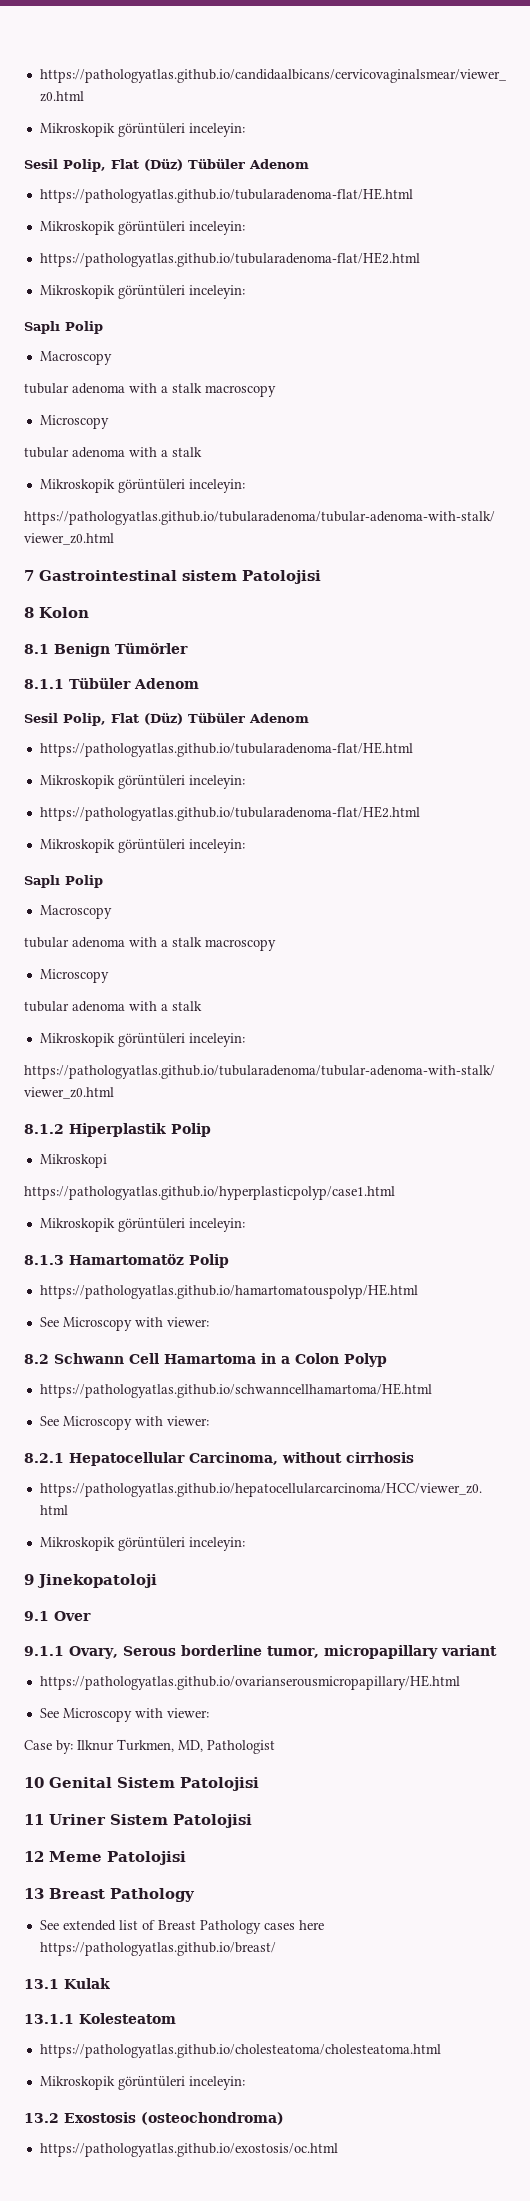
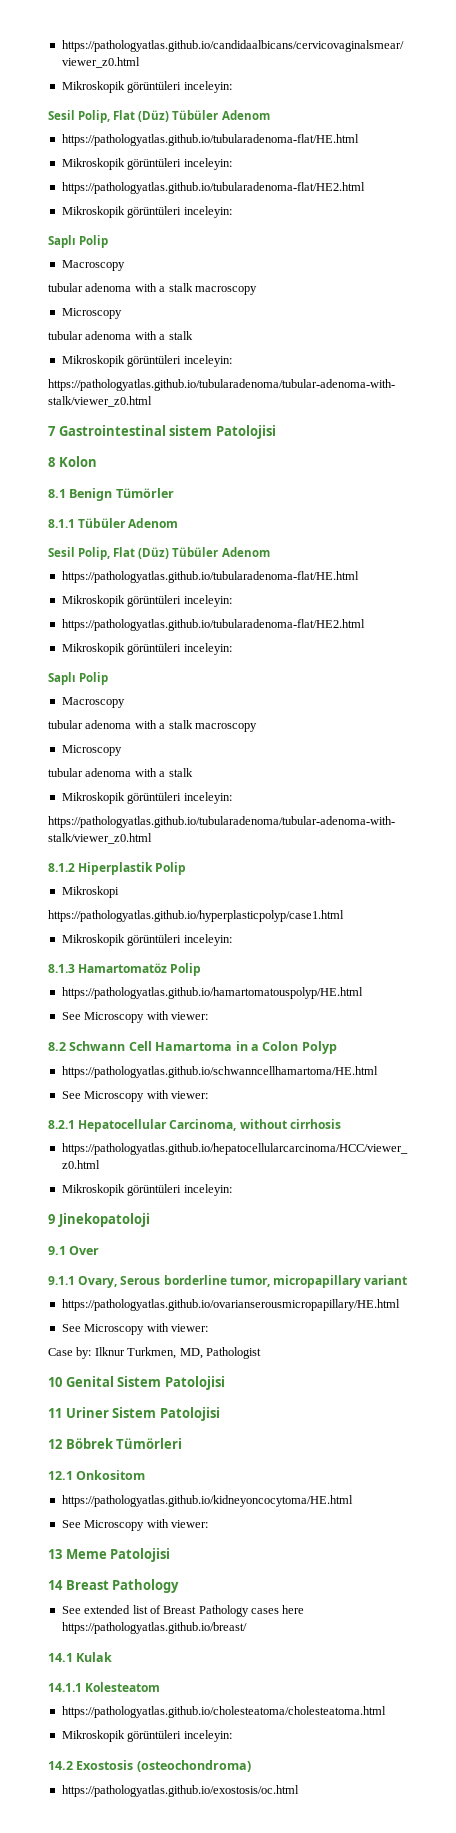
(44, 1856) none -> [65,1438,183,1449] [48,1470,146,1480] [61,1495,353,1507] [61,1519,208,1531] [48,1549,62,1559] Böbrek Tümörleri // 12.1 Onkositom // https://pathologyatlas.github.io/kidneyoncocytoma/HE.html // See Microscopy with viewer: // 13
[24,1888,44,1899] 13 -> [48,1580,63,1590] 14
[24,1979,59,1989] 13.1 -> [48,1653,73,1662] 14.1
[24,2014,74,2024] 13.1.1 -> [48,1683,82,1692] 14.1.1
[24,2113,59,2123] 13.2 -> [48,1761,73,1770] 14.2

